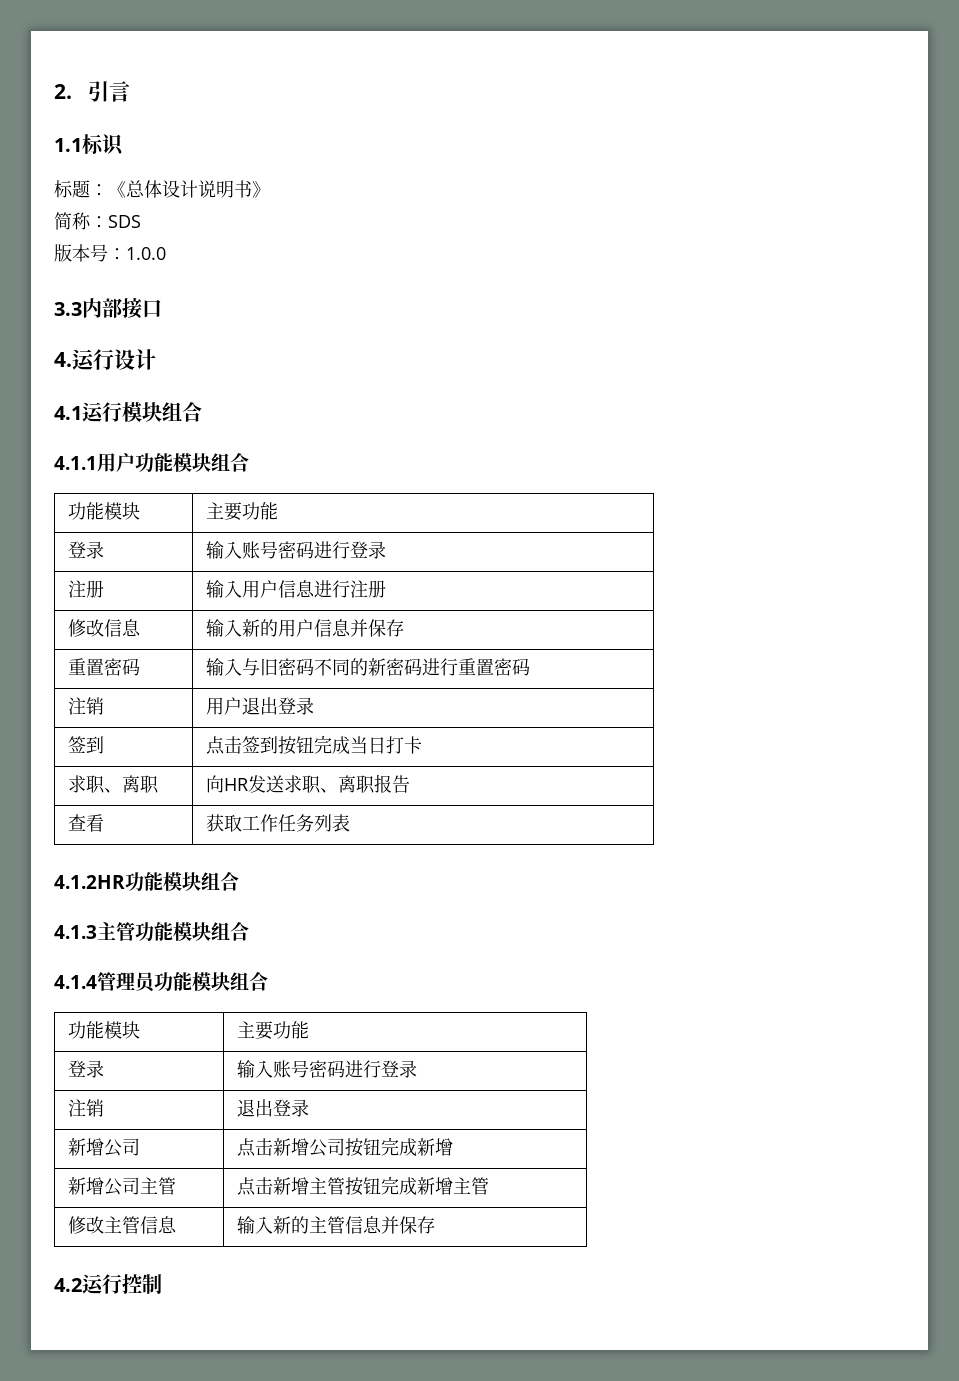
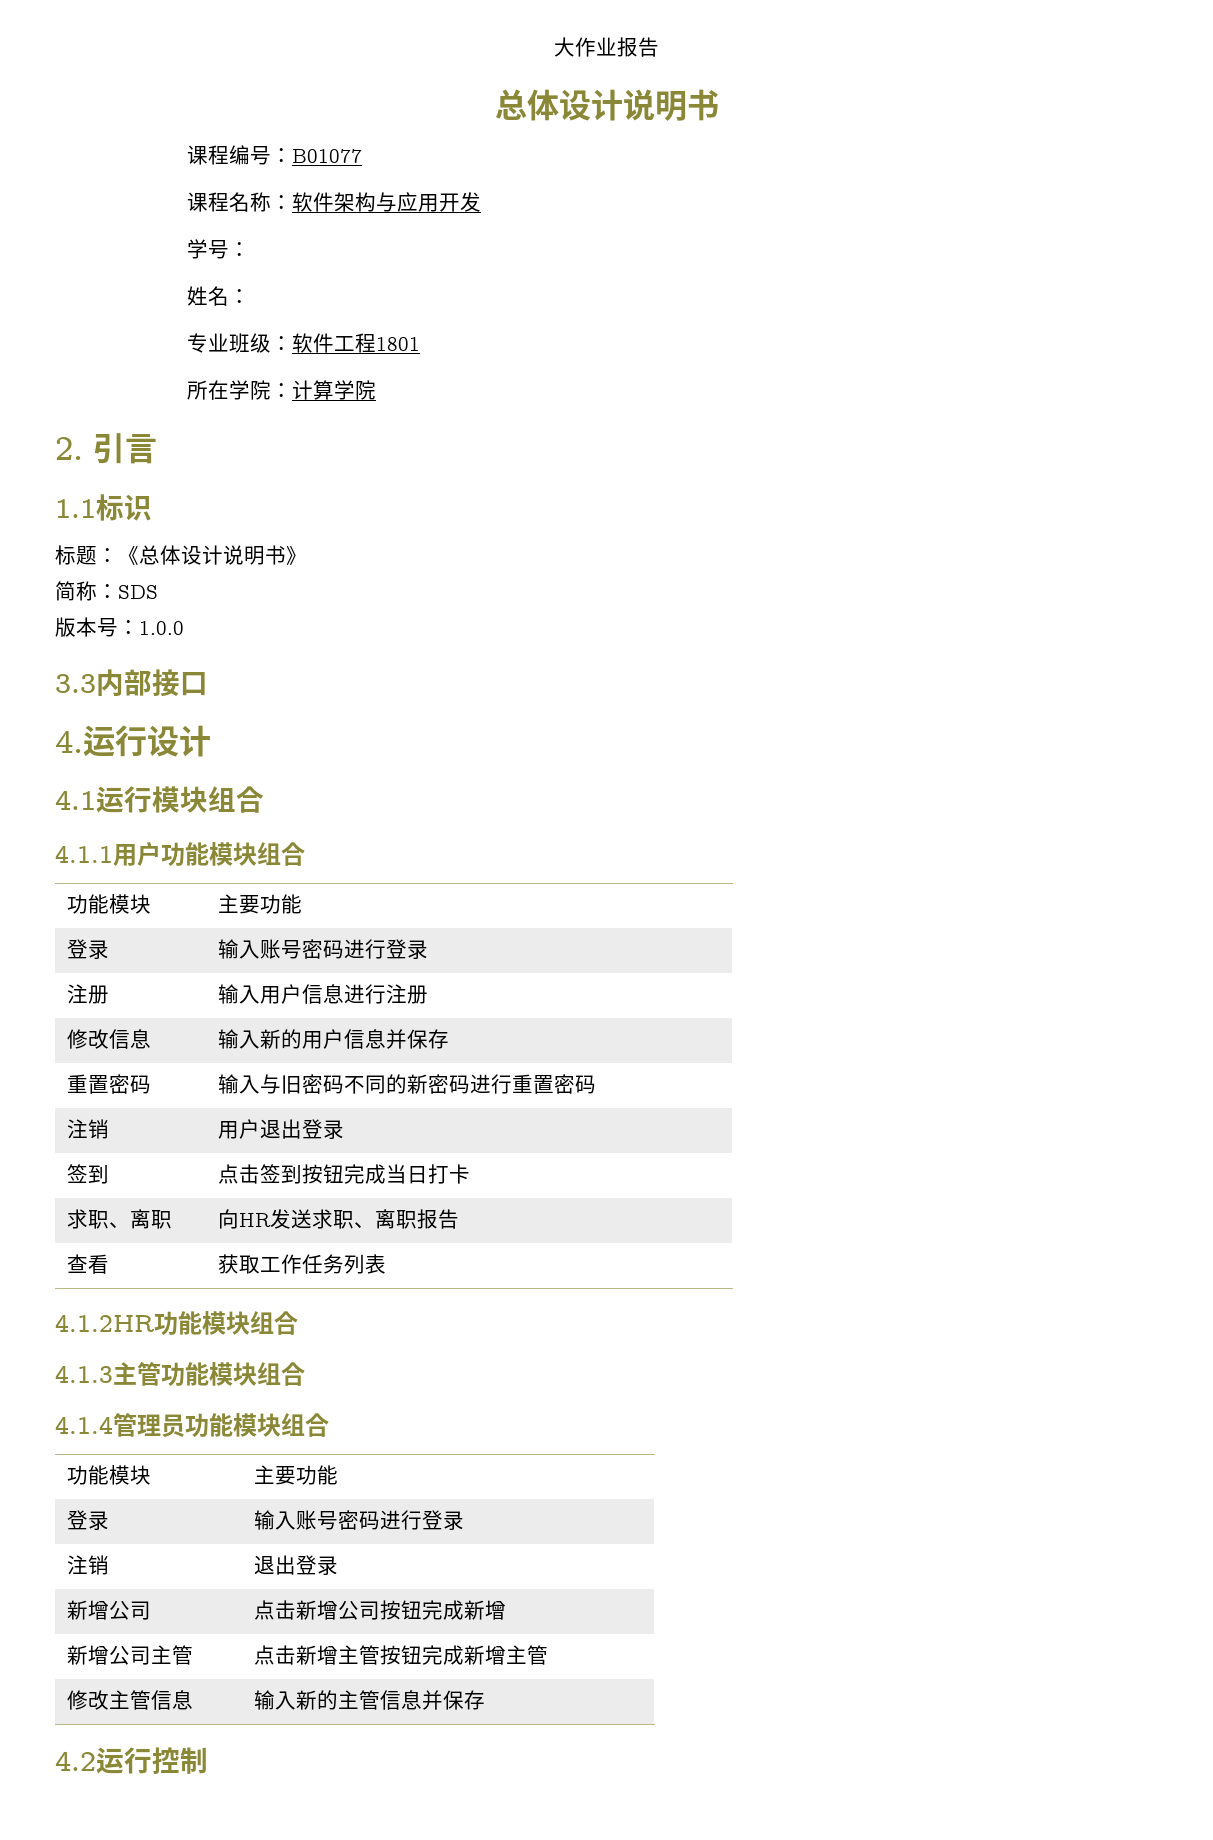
(54, 91) none -> [554,37,659,57] [494,89,719,121] [186,145,362,165] [186,192,481,212] [186,239,250,259] [186,286,250,306] [186,333,420,353] [186,380,376,400] 大作业报告 // 总体设计说明书 // 课程编号：B01077 // 课程名称：软件架构与应用开发 // 学号： // 姓名： // 专业班级：软件工程1801 // 所在学院：计算学院 //

